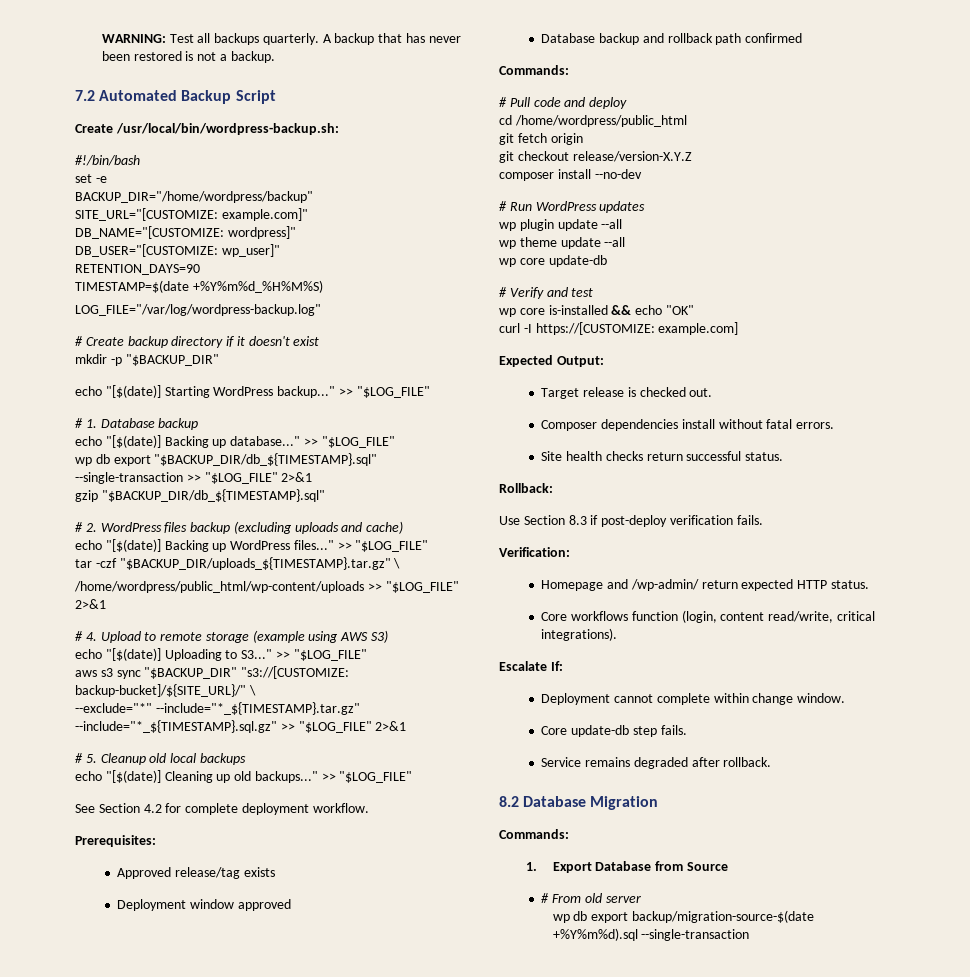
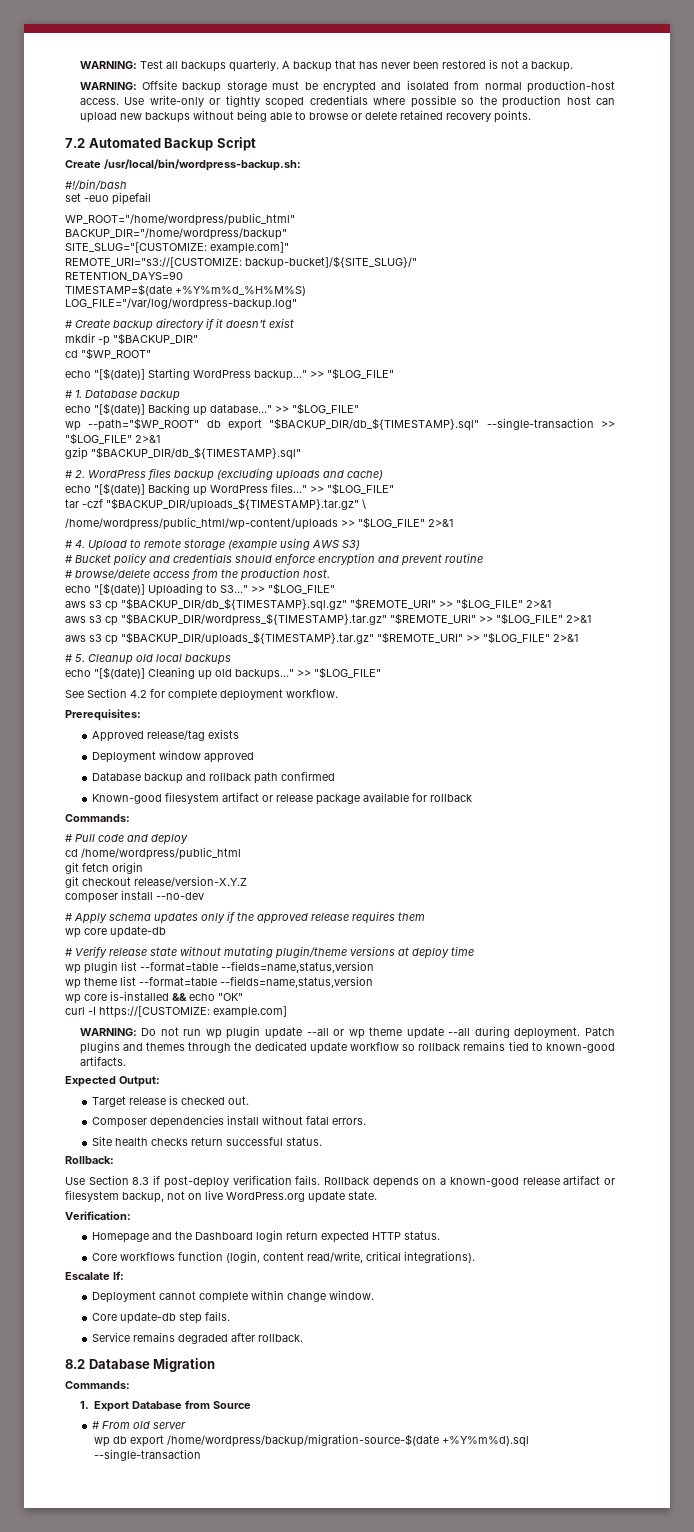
(275, 57) none -> [79,80,615,93] [79,95,616,108] [79,110,531,123] // WARNING: Offsite backup storage must be encrypted and isolated from normal production-host access. Use write-only or tightly scoped credentials where possible so the production host can upload new backups without being able to browse or delete retained recovery points.
[95,176,107,183] -e -> [84,192,151,205] [65,213,295,226] -euo pipefail // WP_ROOT="/home/wordpress/public_html"
[75,208,218,221] SITE_URL="[CUSTOMIZE: -> [65,242,207,253] SITE_SLUG="[CUSTOMIZE:
[75,226,296,239] [75,244,280,257] DB_NAME="[CUSTOMIZE: wordpress]" // DB_USER="[CUSTOMIZE: wp_user]" -> [65,256,417,269] REMOTE_URI="s3://[CUSTOMIZE: backup-bucket]/${SITE_SLUG}/"
(219, 360) none -> [65,348,151,360] // cd "$WP_ROOT"
(92, 461) none -> [88,418,200,431] --path="$WP_ROOT"
(389, 636) none -> [65,553,483,566] [65,568,330,581] // # Bucket policy and credentials should enforce encryption and prevent routine // # browse/delete access from the production host.
[116,666,350,679] [75,684,256,697] [75,702,360,715] [75,720,277,733] sync "$BACKUP_DIR" "s3://[CUSTOMIZE: backup-bucket]/${SITE_URL}/" \ // --exclude="*" --include="*_${TIMESTAMP}.tar.gz" --include="*_${TIMESTAMP}.sql.gz" -> [105,598,551,611] [65,613,591,626] [65,632,463,645] cp "$BACKUP_DIR/db_${TIMESTAMP}.sql.gz" "$REMOTE_URI" >> "$LOG_FILE" 2>&1 // aws s3 cp "$BACKUP_DIR/wordpress_${TIMESTAMP}.tar.gz" "$REMOTE_URI" >> "$LOG_FILE" 2>&1 // aws s3 cp "$BACKUP_DIR/uploads_${TIMESTAMP}.tar.gz" "$REMOTE_URI"
(803, 38) none -> [91,792,472,805] // Known-good filesystem artifact or release package available for rollback
[509,201,597,211] Run WordPress -> [74,913,151,924] Apply schema
[499,219,623,231] [499,237,626,249] // wp plugin update --all // wp theme update --all -> [201,911,425,924] only if the approved release requires them
[546,287,594,297] and test -> [109,946,474,959] [65,961,374,974] [65,976,373,989] release state without mutating plugin/theme versions at deploy time // wp plugin list --format=table --fields=name,status,version // wp theme list --format=table --fields=name,status,version
(739, 328) none -> [79,1026,616,1039] [79,1041,616,1054] [79,1056,126,1066] // WARNING: Do not run wp plugin update --all or wp theme update --all during deployment. Patch plugins and themes through the dedicated update workflow so rollback remains tied to known-good artifacts.
(763, 520) none -> [324,1175,615,1188] [65,1190,377,1203] Rollback depends on a known-good release artifact or filesystem backup, not on live WordPress.org update state.
[630,579,699,591] /wp-admin/ -> [174,1230,283,1242] the Dashboard login
[631,910,814,923] backup/migration-source-$(date -> [167,1434,440,1447] /home/wordpress/backup/migration-source-$(date

